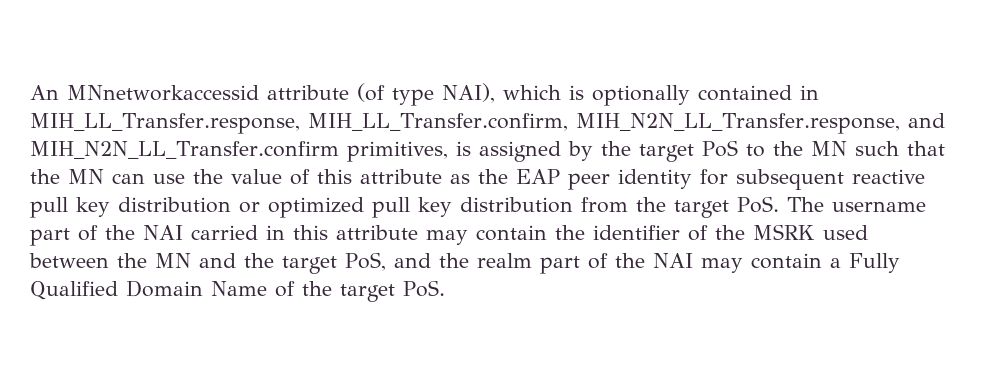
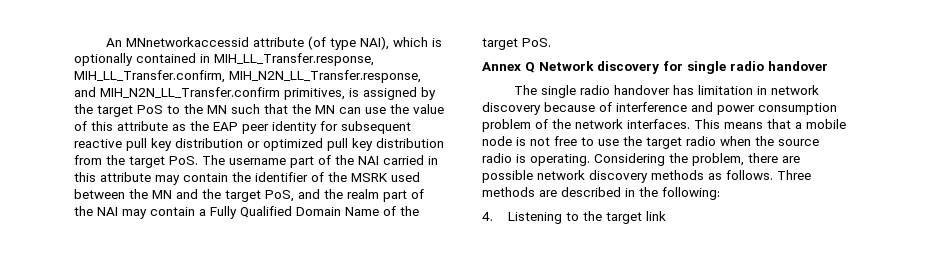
(445, 288) none -> [482,61,828,74] [513,85,819,98] [482,102,837,115] [482,119,846,132] [482,136,819,149] [482,153,800,166] [482,170,811,183] [482,187,720,200] [482,211,666,224] // Annex Q Network discovery for single radio handover // The single radio handover has limitation in network discovery because of interference and power consumption problem of the network interfaces. This means that a mobile node is not free to use the target radio when the source radio is operating. Considering the problem, there are possible network discovery methods as follows. Three methods are described in the following: // 4. Listening to the target link

